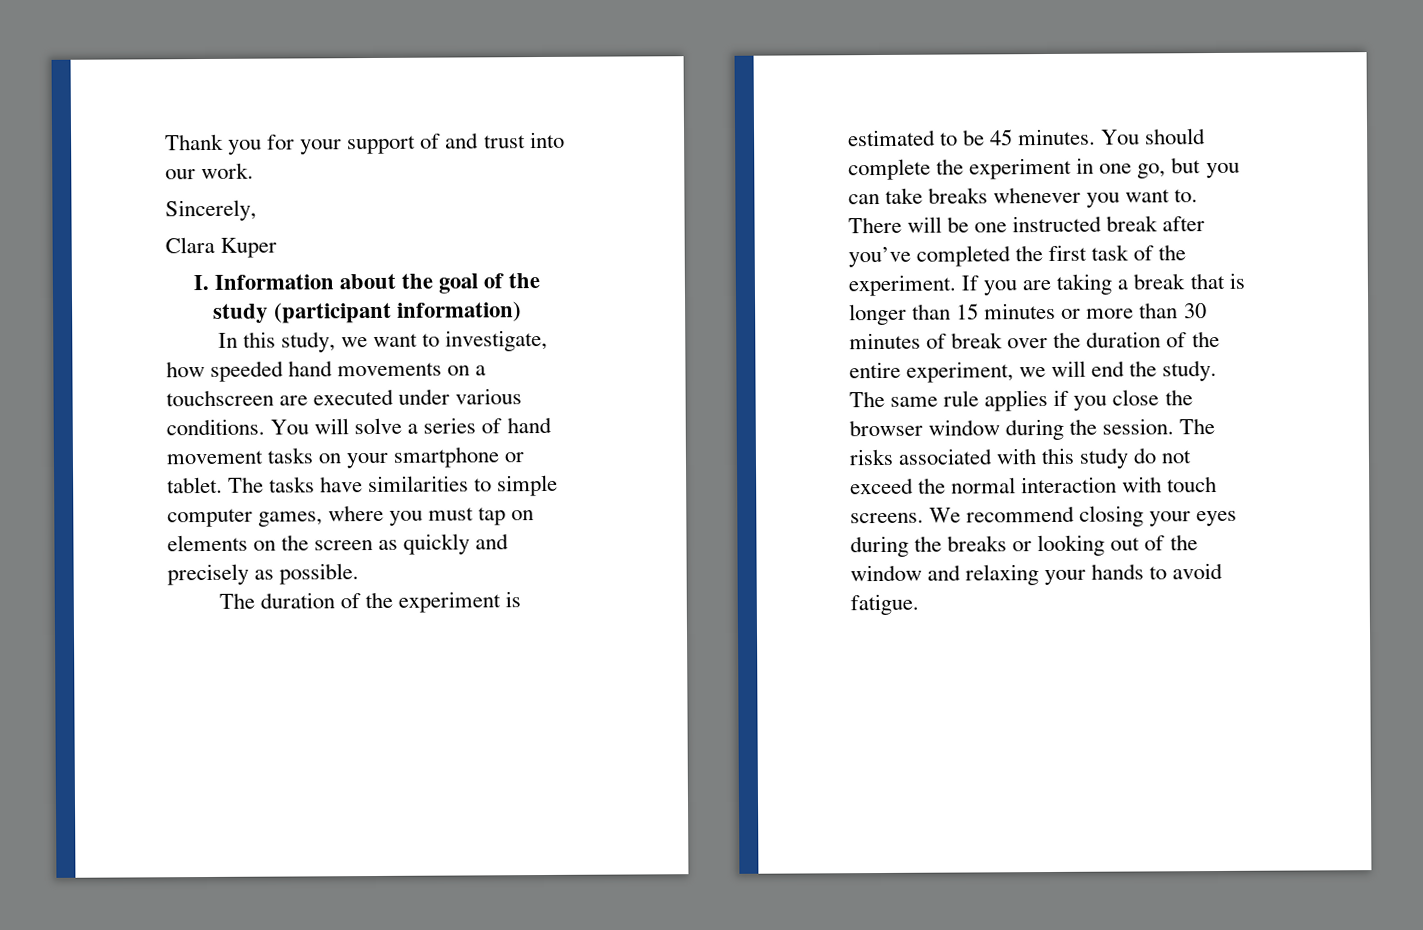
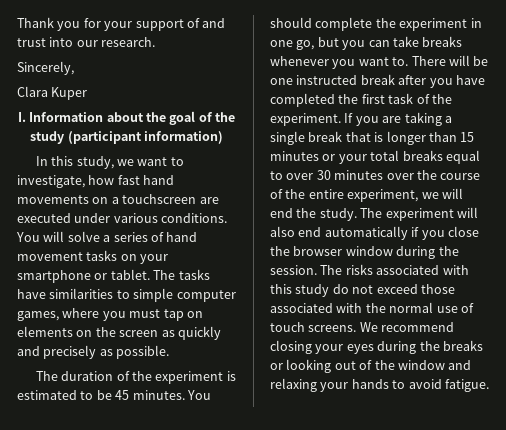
[201,162,255,180] work. -> [101,37,156,47] research.
[210,360,285,382] speeded -> [117,175,140,185] fast
[848,246,911,268] you’ve -> [429,75,485,88] you have
(1129, 284) none -> [270,131,305,145] single
[1086,302,1207,319] [849,332,1004,350] more than 30 minutes of break -> [338,150,480,164] [270,170,384,180] your total breaks equal to over 30 minutes
[1086,331,1162,348] duration -> [440,173,481,180] course
[890,389,1049,412] same rule applies -> [385,207,478,221] [270,226,408,240] experiment will also end automatically
[918,476,1163,494] the normal interaction with -> [420,284,455,294] [270,302,474,313] those associated with the normal use of

